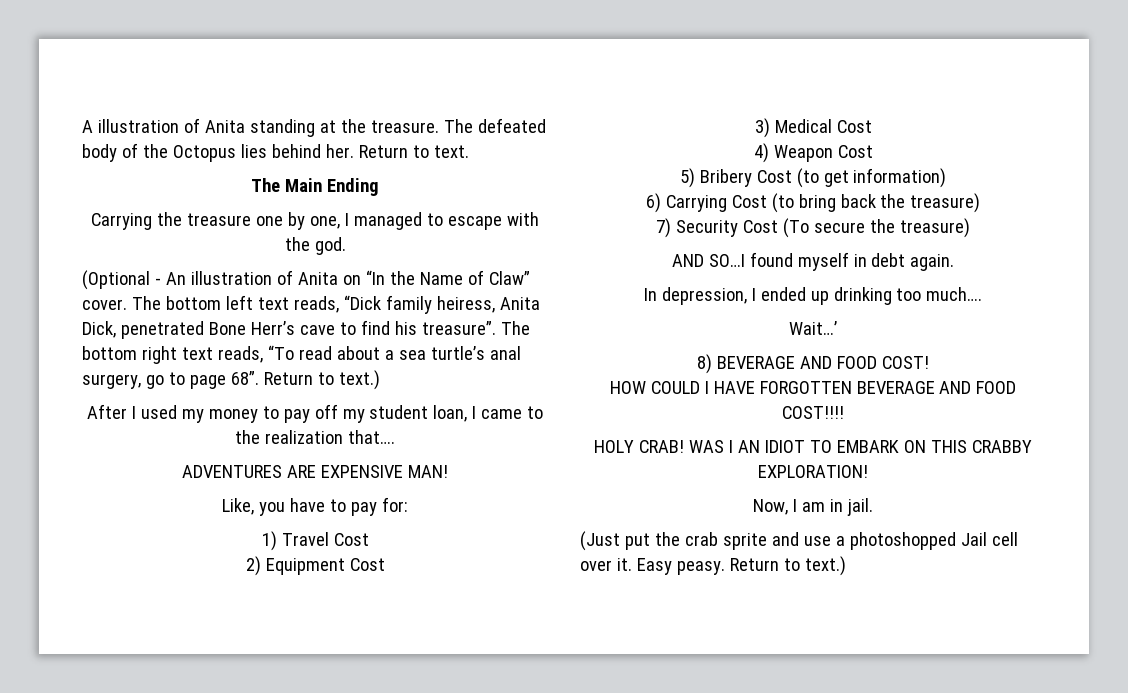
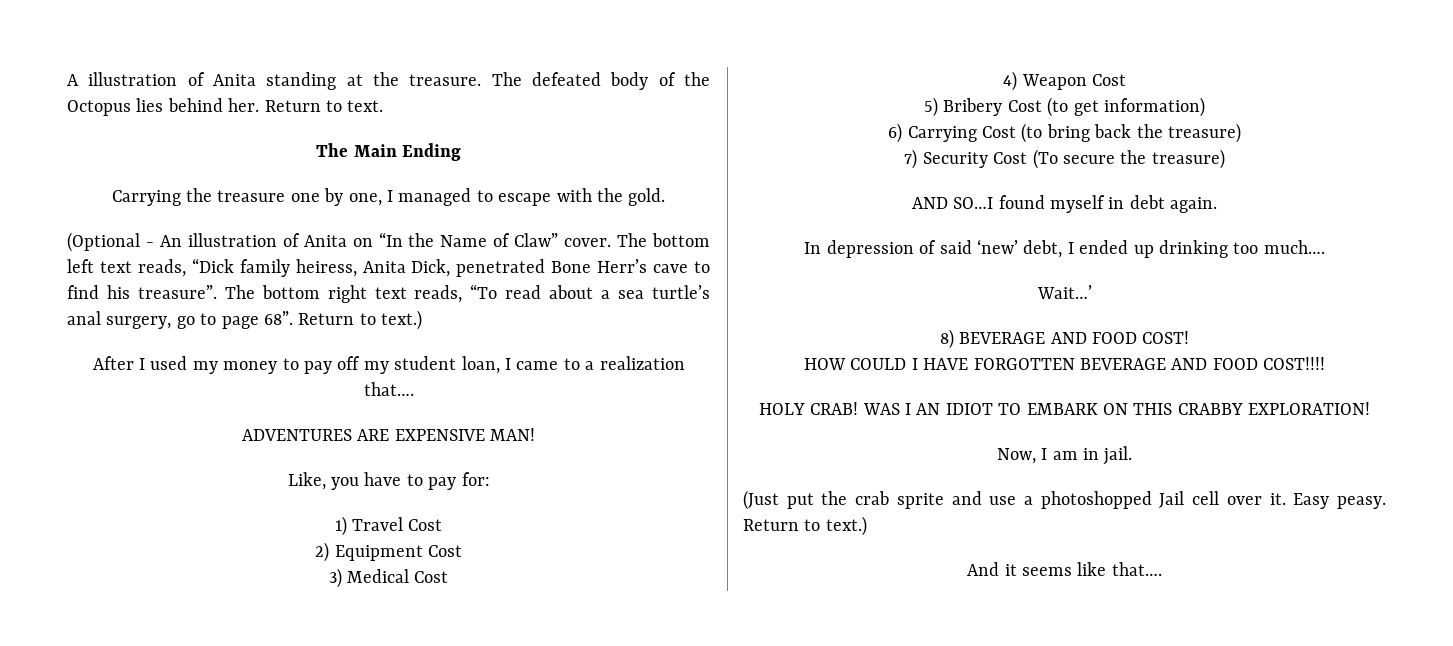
[314,237,346,255] god. -> [628,188,666,206] gold.
[235,430,261,444] the -> [585,361,595,370] a
[661,287,747,305] depression, -> [826,239,1063,258] depression of said ‘new’ debt,
(846, 566) none -> [967,562,1162,576] // And it seems like that….

